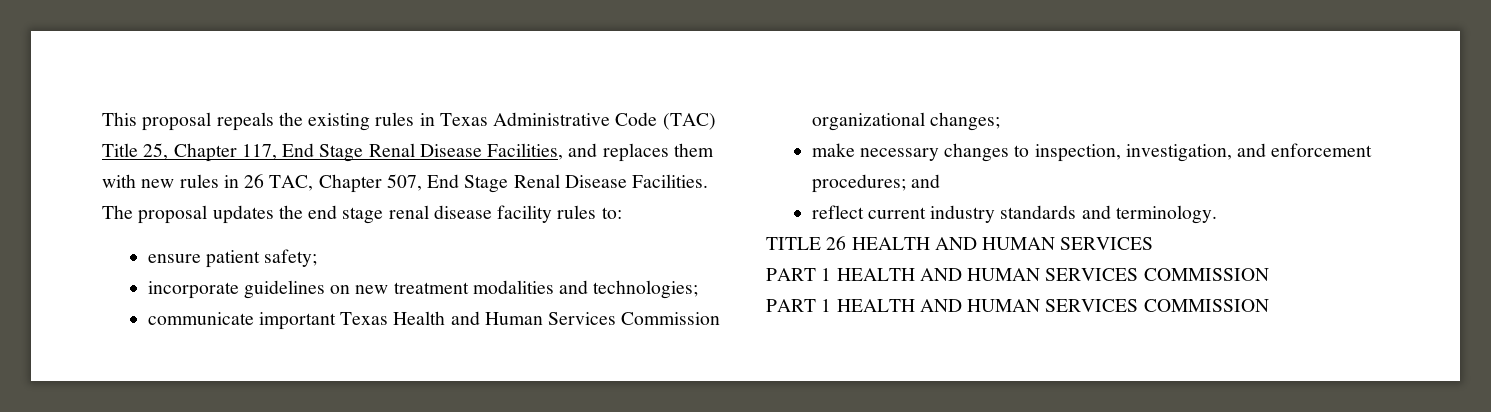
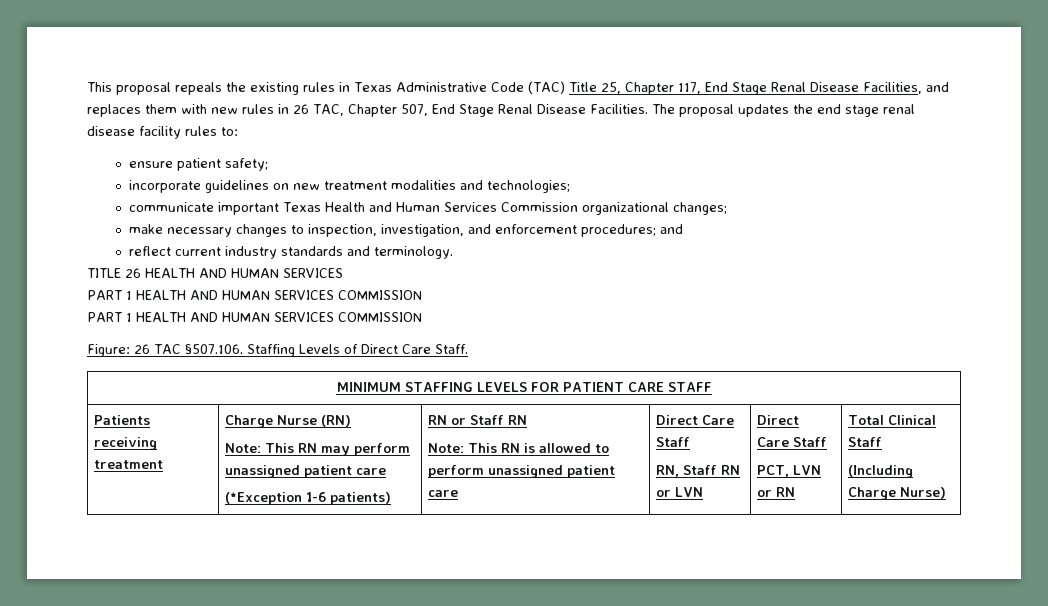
(1269, 305) none -> [87,344,468,357] [336,382,712,392] [94,415,151,425] [94,437,158,450] [94,460,164,469] [225,415,352,428] [225,443,411,456] [225,465,387,478] [225,492,392,505] [428,415,528,425] [428,443,610,453] [428,465,616,478] [428,490,459,497] [656,415,735,425] [656,437,691,447] [656,465,741,477] [656,487,704,497] [757,415,800,425] [757,437,828,447] [757,465,822,477] [757,487,796,497] [848,415,937,425] [848,437,883,447] [848,465,914,478] [848,487,947,500] // Figure: 26 TAC §507.106. Staffing Levels of Direct Care Staff. // MINIMUM STAFFING LEVELS FOR PATIENT CARE STAFF // Patients receiving treatment | Charge Nurse (RN) // Note: This RN may perform unassigned patient care // (*Exception 1-6 patients) | RN or Staff RN // Note: This RN is allowed to perform unassigned patient care | Direct Care Staff // RN, Staff RN or LVN | Direct Care Staff // PCT, LVN or RN | Total Clinical Staff // (Including Charge Nurse)

